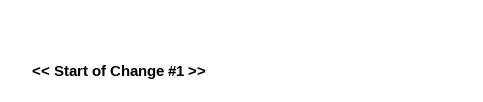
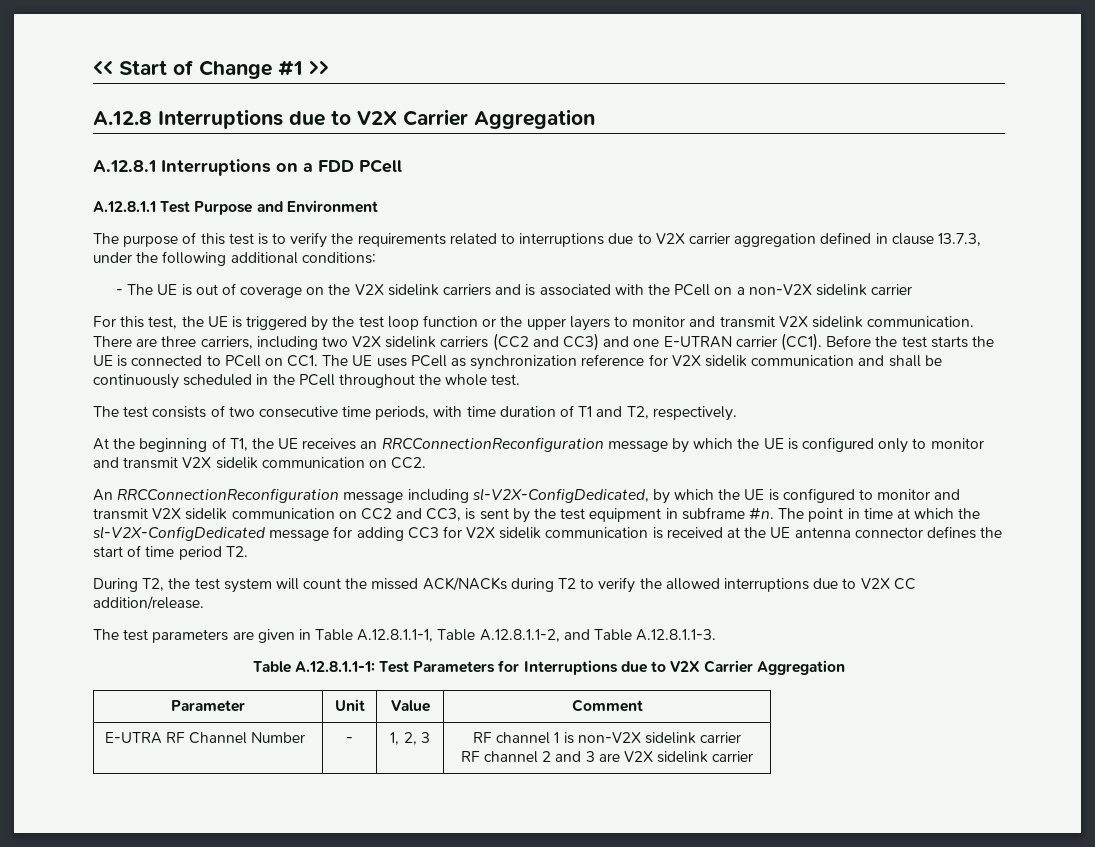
(207, 71) none -> [93,109,595,129] [93,159,402,176] [93,200,378,215] [93,232,981,248] [93,251,376,266] [115,283,913,298] [93,315,975,331] [93,333,994,351] [93,354,942,370] [93,374,521,389] [93,405,737,421] [93,437,984,453] [93,457,427,469] [93,488,961,504] [93,507,981,523] [93,526,1003,541] [93,545,248,560] [93,577,916,593] [93,596,204,610] [93,629,717,643] [252,660,846,675] [171,700,245,712] [334,699,365,711] [390,700,430,712] [571,699,643,712] [104,732,306,744] [346,737,353,743] [390,732,430,745] [472,732,742,744] [460,751,754,763] // A.12.8 Interruptions due to V2X Carrier Aggregation // A.12.8.1 Interruptions on a FDD PCell // A.12.8.1.1 Test Purpose and Environment // The purpose of this test is to verify the requirements related to interruptions due to V2X carrier aggregation defined in clause 13.7.3, under the following additional conditions: // - The UE is out of coverage on the V2X sidelink carriers and is associated with the PCell on a non-V2X sidelink carrier // For this test, the UE is triggered by the test loop function or the upper layers to monitor and transmit V2X sidelink communication. There are three carriers, including two V2X sidelink carriers (CC2 and CC3) and one E-UTRAN carrier (CC1). Before the test starts the UE is connected to PCell on CC1. The UE uses PCell as synchronization reference for V2X sidelik communication and shall be continuously scheduled in the PCell throughout the whole test. // The test consists of two consecutive time periods, with time duration of T1 and T2, respectively. // At the beginning of T1, the UE receives an RRCConnectionReconfiguration message by which the UE is configured only to monitor and transmit V2X sidelik communication on CC2. // An RRCConnectionReconfiguration message including sl-V2X-ConfigDedicated, by which the UE is configured to monitor and transmit V2X sidelik communication on CC2 and CC3, is sent by the test equipment in subframe #n. The point in time at which the sl-V2X-ConfigDedicated message for adding CC3 for V2X sidelik communication is received at the UE antenna connector defines the start of time period T2. // During T2, the test system will count the missed ACK/NACKs during T2 to verify the allowed interruptions due to V2X CC addition/release. // The test parameters are given in Table A.12.8.1.1-1, Table A.12.8.1.1-2, and Table A.12.8.1.1-3. // Table A.12.8.1.1-1: Test Parameters for Interruptions due to V2X Carrier Aggregation // Parameter | Unit | Value | Comment // E-UTRA RF Channel Number | - | 1, 2, 3 | RF channel 1 is non-V2X sidelink carrier // RF channel 2 and 3 are V2X sidelink carrier

